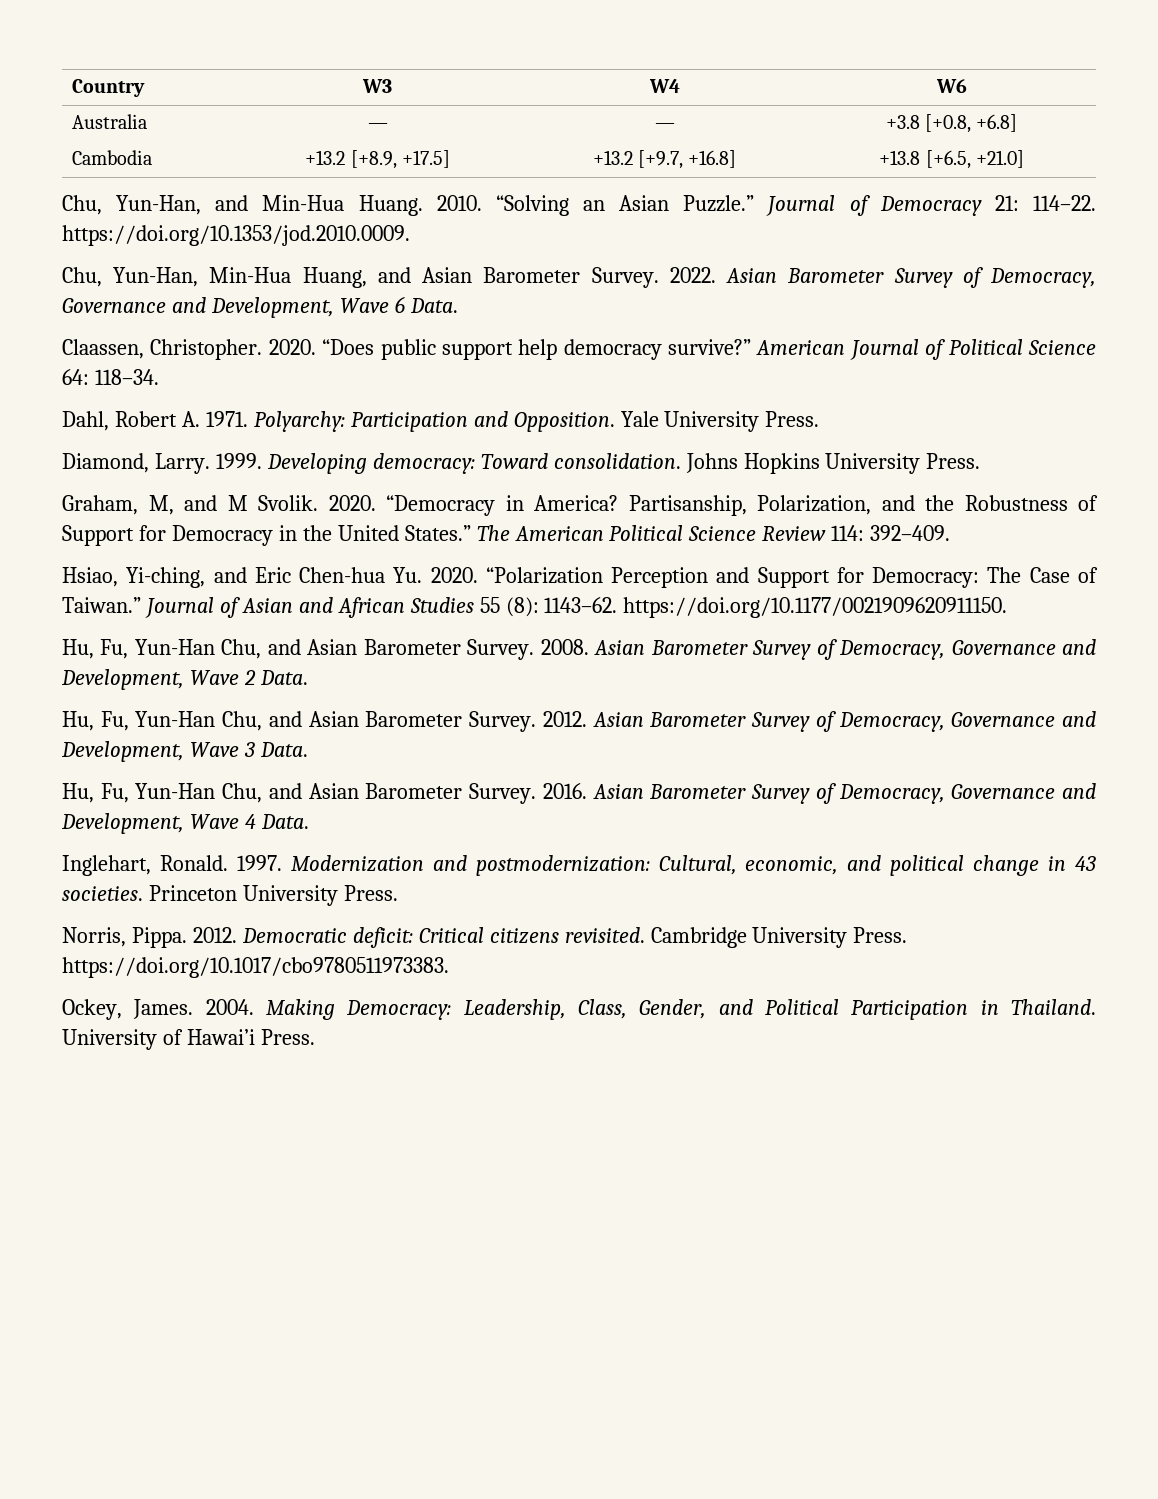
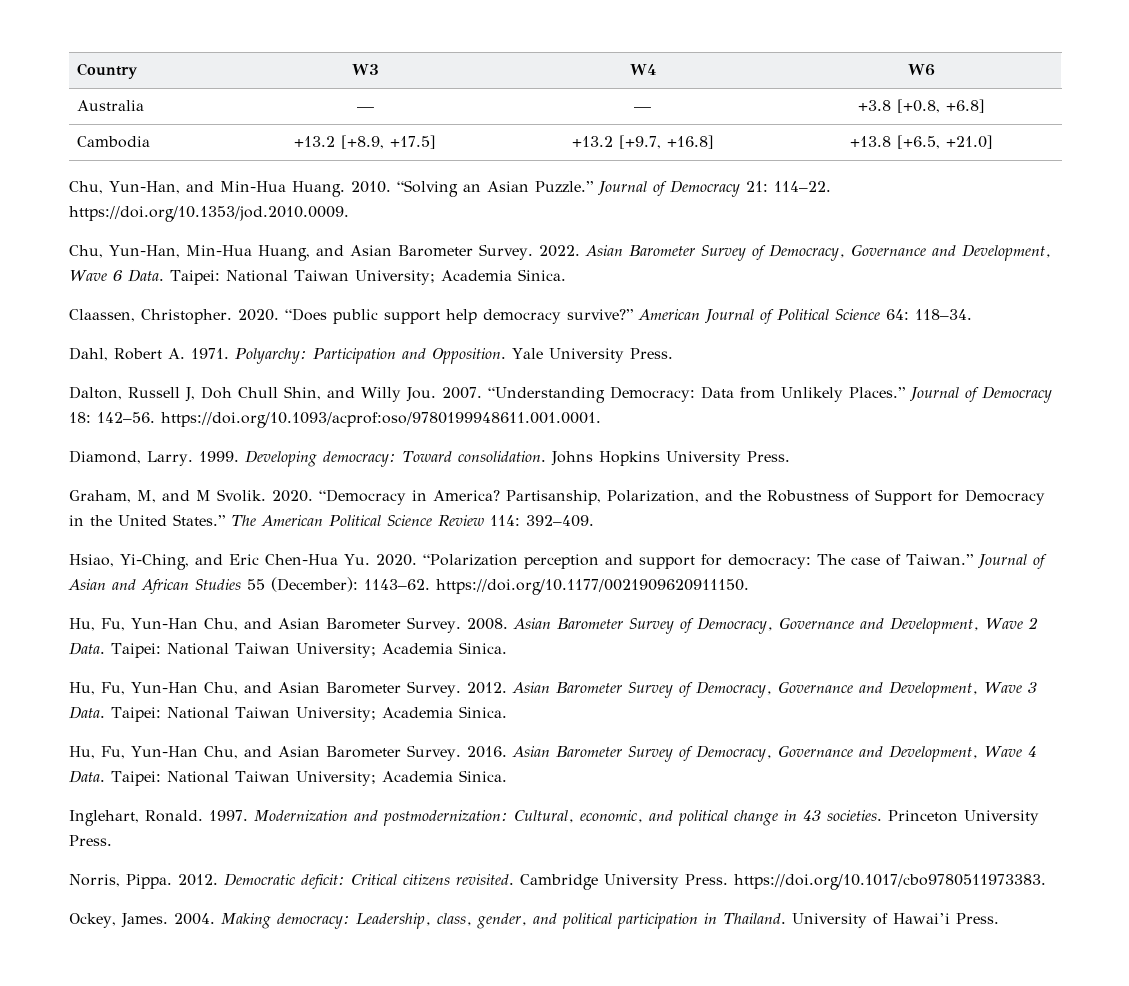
(458, 305) none -> [169,269,566,285] Taipei: National Taiwan University; Academia Sinica.
(820, 419) none -> [69,386,1052,403] [69,412,601,428] // Dalton, Russell J, Doh Chull Shin, and Willy Jou. 2007. “Understanding Democracy: Data from Unlikely Places.” Journal of Democracy 18: 142–56. https://doi.org/10.1093/acprof:oso/9780199948611.001.0001.
[126,567,206,588] Yi-ching, -> [120,554,189,570] Yi-Ching,
[299,567,386,583] Chen-hua -> [265,554,338,565] Chen-Hua
[611,567,1070,588] Perception and Support for Democracy: The Case -> [523,554,880,569] perception and support for democracy: The case
[505,597,539,617] (8): -> [271,577,358,592] (December):
(308, 677) none -> [111,642,507,658] Taipei: National Taiwan University; Academia Sinica.
(308, 749) none -> [111,706,507,722] Taipei: National Taiwan University; Academia Sinica.
(309, 821) none -> [111,770,507,786] Taipei: National Taiwan University; Academia Sinica.
[346,999,969,1020] Democracy: Leadership, Class, Gender, and Political Participation -> [276,913,698,929] democracy: Leadership, class, gender, and political participation

